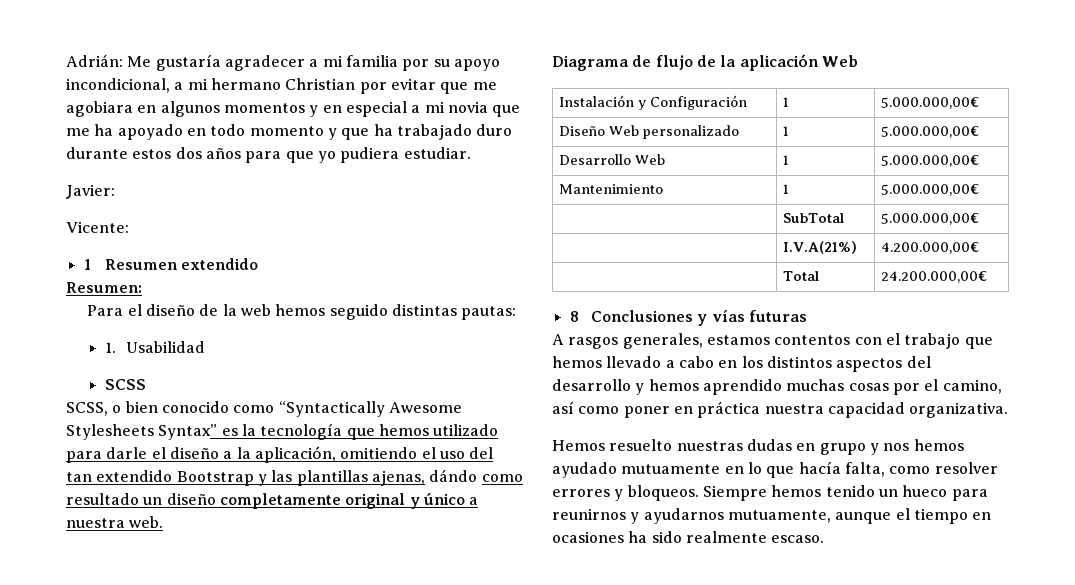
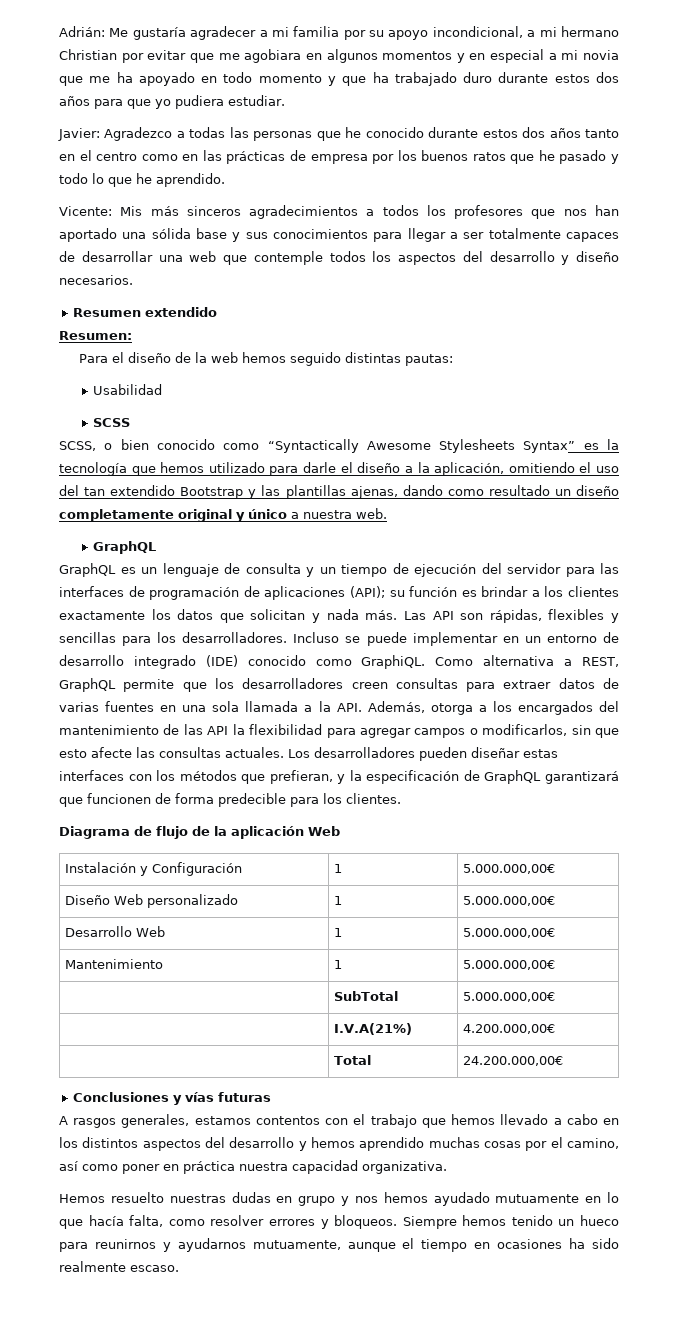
[66,221,129,233] [83,259,91,270] // Vicente: // 1 -> [104,127,619,141] [59,150,619,164] [59,173,225,187] [59,205,619,219] [59,228,619,242] [59,251,619,265] [59,275,133,285] Agradezco a todas las personas que he conocido durante estos dos años tanto en el centro como en las prácticas de empresa por los buenos ratos que he pasado y todo lo que he aprendido. // Vicente: Mis más sinceros agradecimientos a todos los profesores que nos han aportado una sólida base y sus conocimientos para llegar a ser totalmente capaces de desarrollar una web que contemple todos los aspectos del desarrollo y diseño necesarios. //
[104,342,116,353] 1. -> (454, 360) none
[429,469,478,482] dándo -> [402,485,443,496] dando
(164, 522) none -> [93,541,157,554] [59,563,619,577] [59,586,619,600] [59,609,620,623] [59,632,619,646] [59,655,620,669] [59,678,619,692] [59,701,619,715] [59,724,619,738] [59,747,558,761] [59,770,619,784] [59,793,401,807] // GraphQL // GraphQL es un lenguaje de consulta y un tiempo de ejecución del servidor para las interfaces de programación de aplicaciones (API); su función es brindar a los clientes exactamente los datos que solicitan y nada más. Las API son rápidas, flexibles y sencillas para los desarrolladores. Incluso se puede implementar en un entorno de desarrollo integrado (IDE) conocido como GraphiQL. Como alternativa a REST, GraphQL permite que los desarrolladores creen consultas para extraer datos de varias fuentes en una sola llamada a la API. Además, otorga a los encargados del mantenimiento de las API la flexibilidad para agregar campos o modificarlos, sin que esto afecte las consultas actuales. Los desarrolladores pueden diseñar estas interfaces con los métodos que prefieran, y la especificación de GraphQL garantizará que funcionen de forma predecible para los clientes.
[569,311,579,322] 8 -> (564, 1061) none

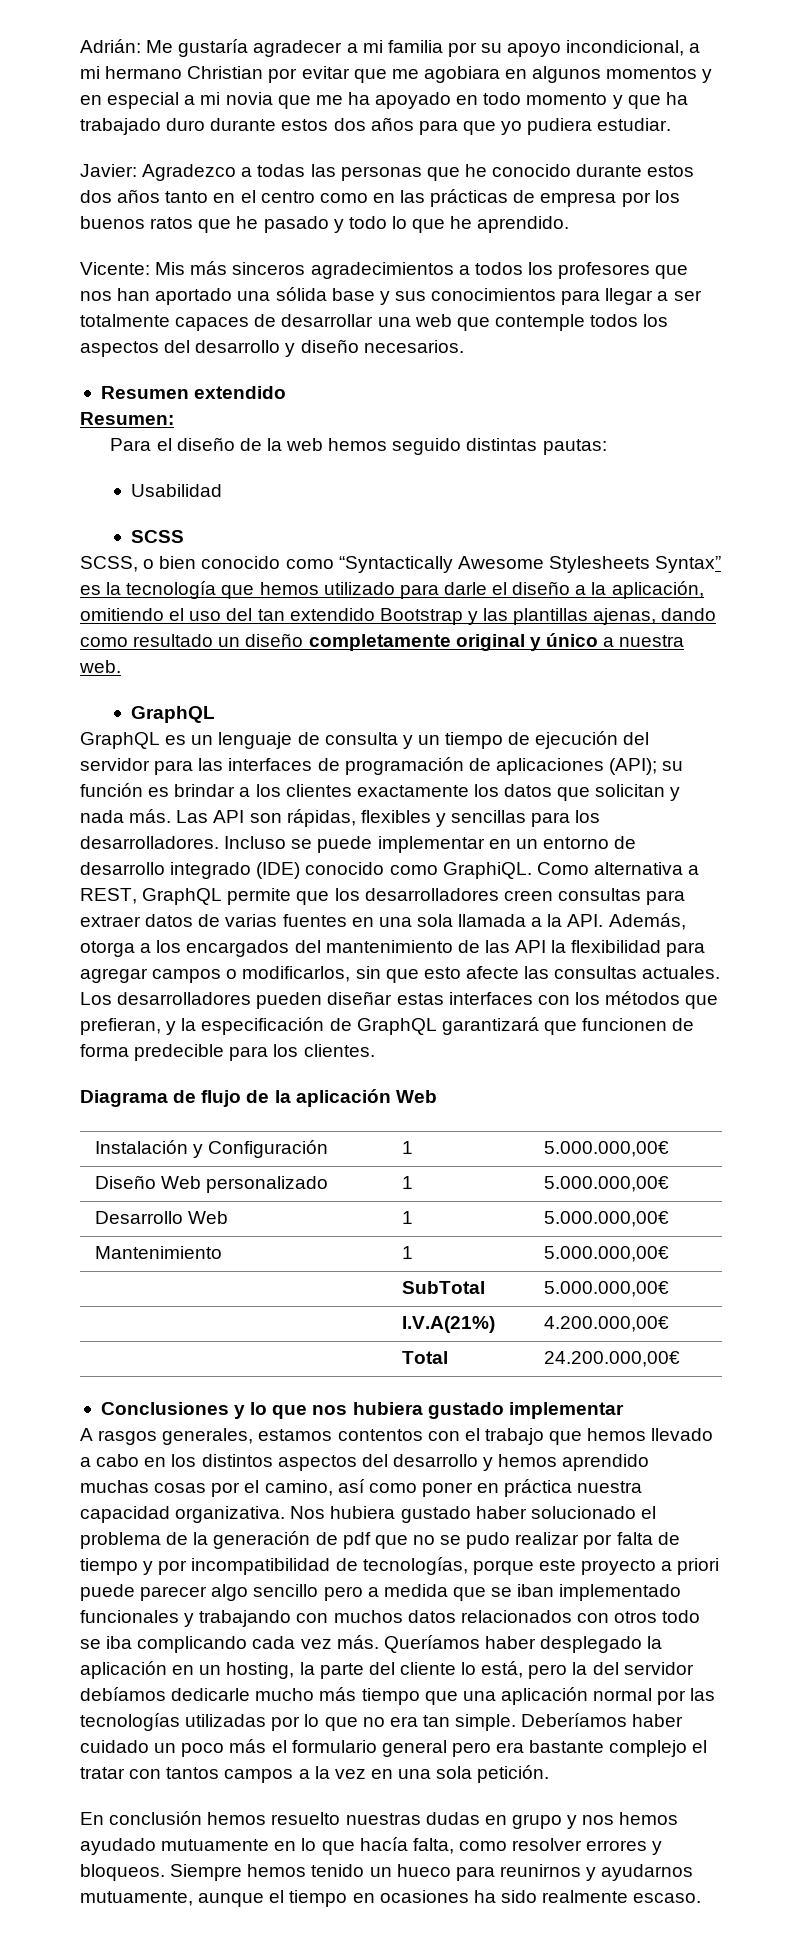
[185,1092,272,1102] vías futuras -> [250,1402,624,1419] lo que nos hubiera gustado implementar
[59,1194,105,1203] // Hemos -> [290,1506,656,1523] [80,1531,680,1549] [80,1557,720,1575] [80,1584,682,1601] [80,1610,701,1627] [80,1635,663,1653] [80,1661,694,1679] [80,1687,716,1705] [80,1713,684,1731] [80,1739,708,1757] [80,1765,550,1783] [80,1811,267,1825] Nos hubiera gustado haber solucionado el problema de la generación de pdf que no se pudo realizar por falta de tiempo y por incompatibilidad de tecnologías, porque este proyecto a priori puede parecer algo sencillo pero a medida que se iban implementado funcionales y trabajando con muchos datos relacionados con otros todo se iba complicando cada vez más. Queríamos haber desplegado la aplicación en un hosting, la parte del cliente lo está, pero la del servidor debíamos dedicarle mucho más tiempo que una aplicación normal por las tecnologías utilizadas por lo que no era tan simple. Deberíamos haber cuidado un poco más el formulario general pero era bastante complejo el tratar con tantos campos a la vez en una sola petición. // En conclusión hemos

